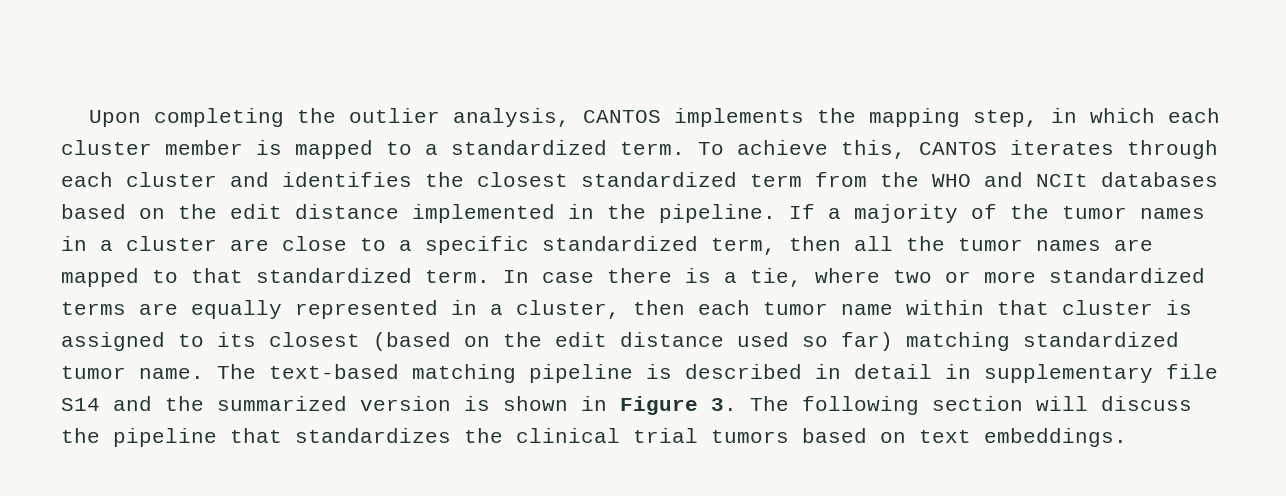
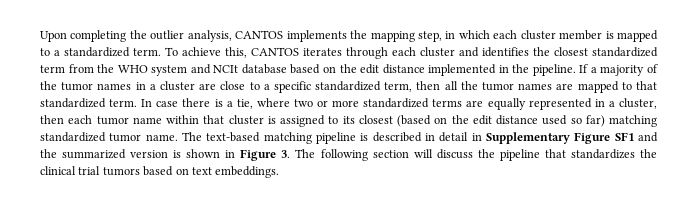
(971, 180) none -> [151,65,188,76] system
[1101,172,1218,187] databases -> [241,64,287,74] database
[984,364,1218,383] [61,398,100,411] supplementary file S14 -> [485,132,634,144] Supplementary Figure SF1

